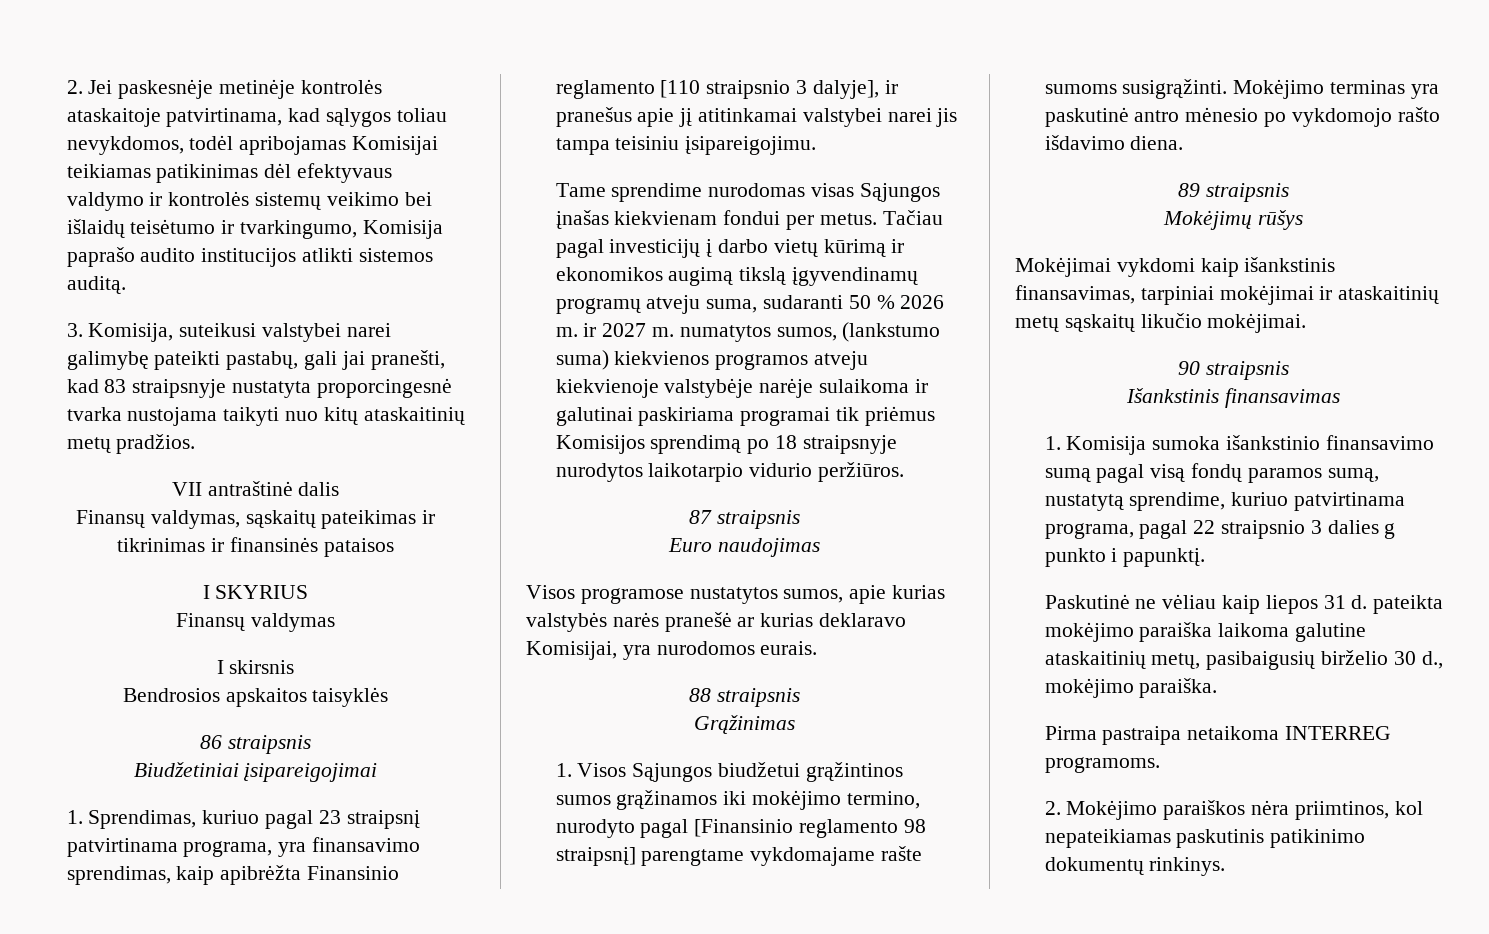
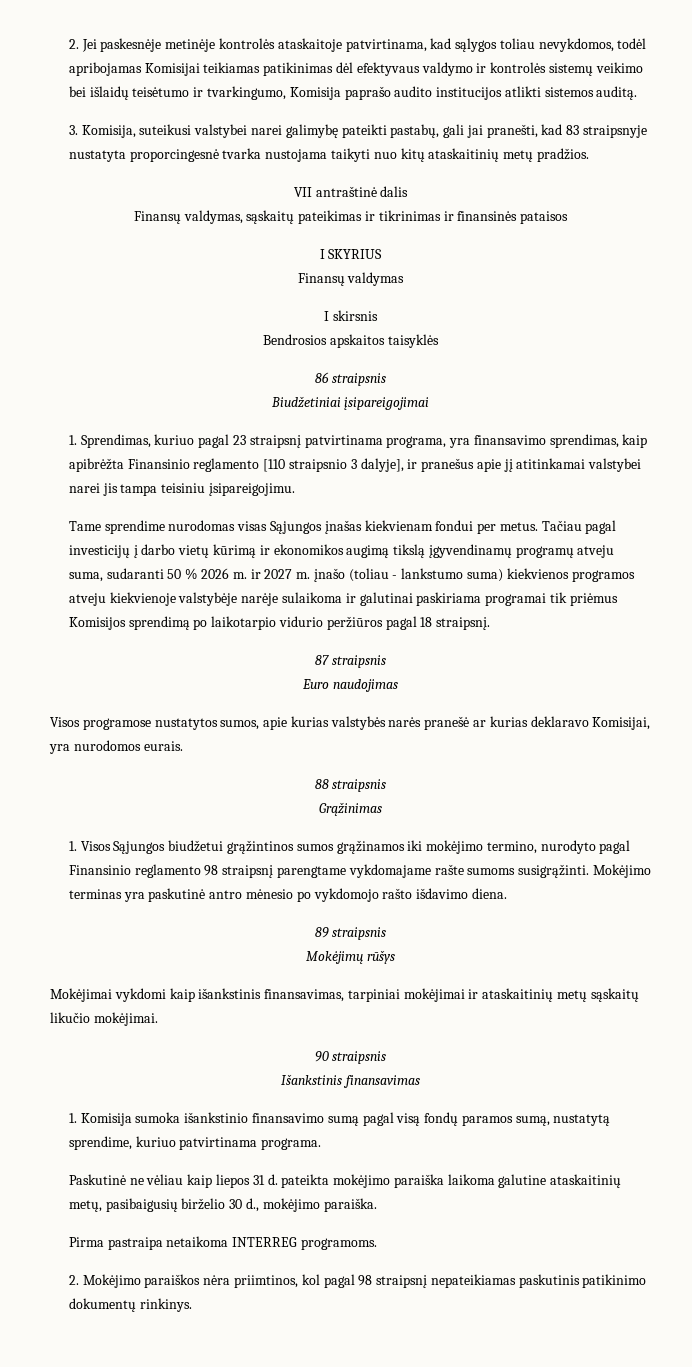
[679,322,941,342] numatytos sumos, (lankstumo -> [313,568,464,582] įnašo (toliau - lankstumo
[774,435,897,454] [555,462,904,482] 18 straipsnyje nurodytos laikotarpio vidurio peržiūros. -> [211,616,491,630] laikotarpio vidurio peržiūros pagal 18 straipsnį.
[694,819,794,837] [Finansinio -> [68,865,131,875] Finansinio
[555,847,636,866] straipsnį] -> [222,865,274,878] straipsnį
[1044,520,1396,539] [1044,548,1206,567] programa, pagal 22 straipsnio 3 dalies g punkto i papunktį. -> [261,1138,322,1150] programa.
(1423, 808) none -> [323,1274,428,1288] pagal 98 straipsnį

